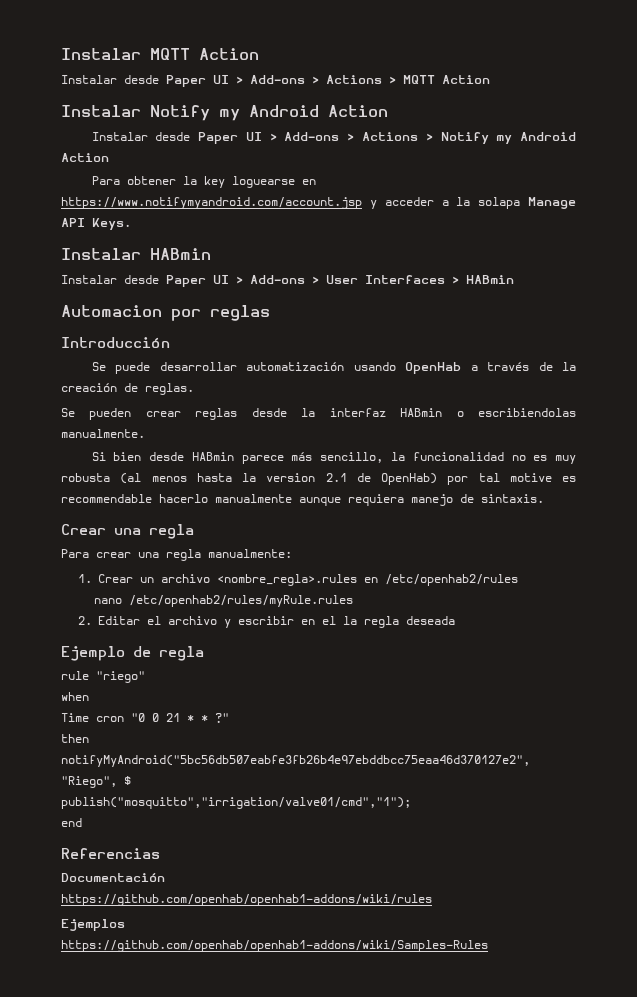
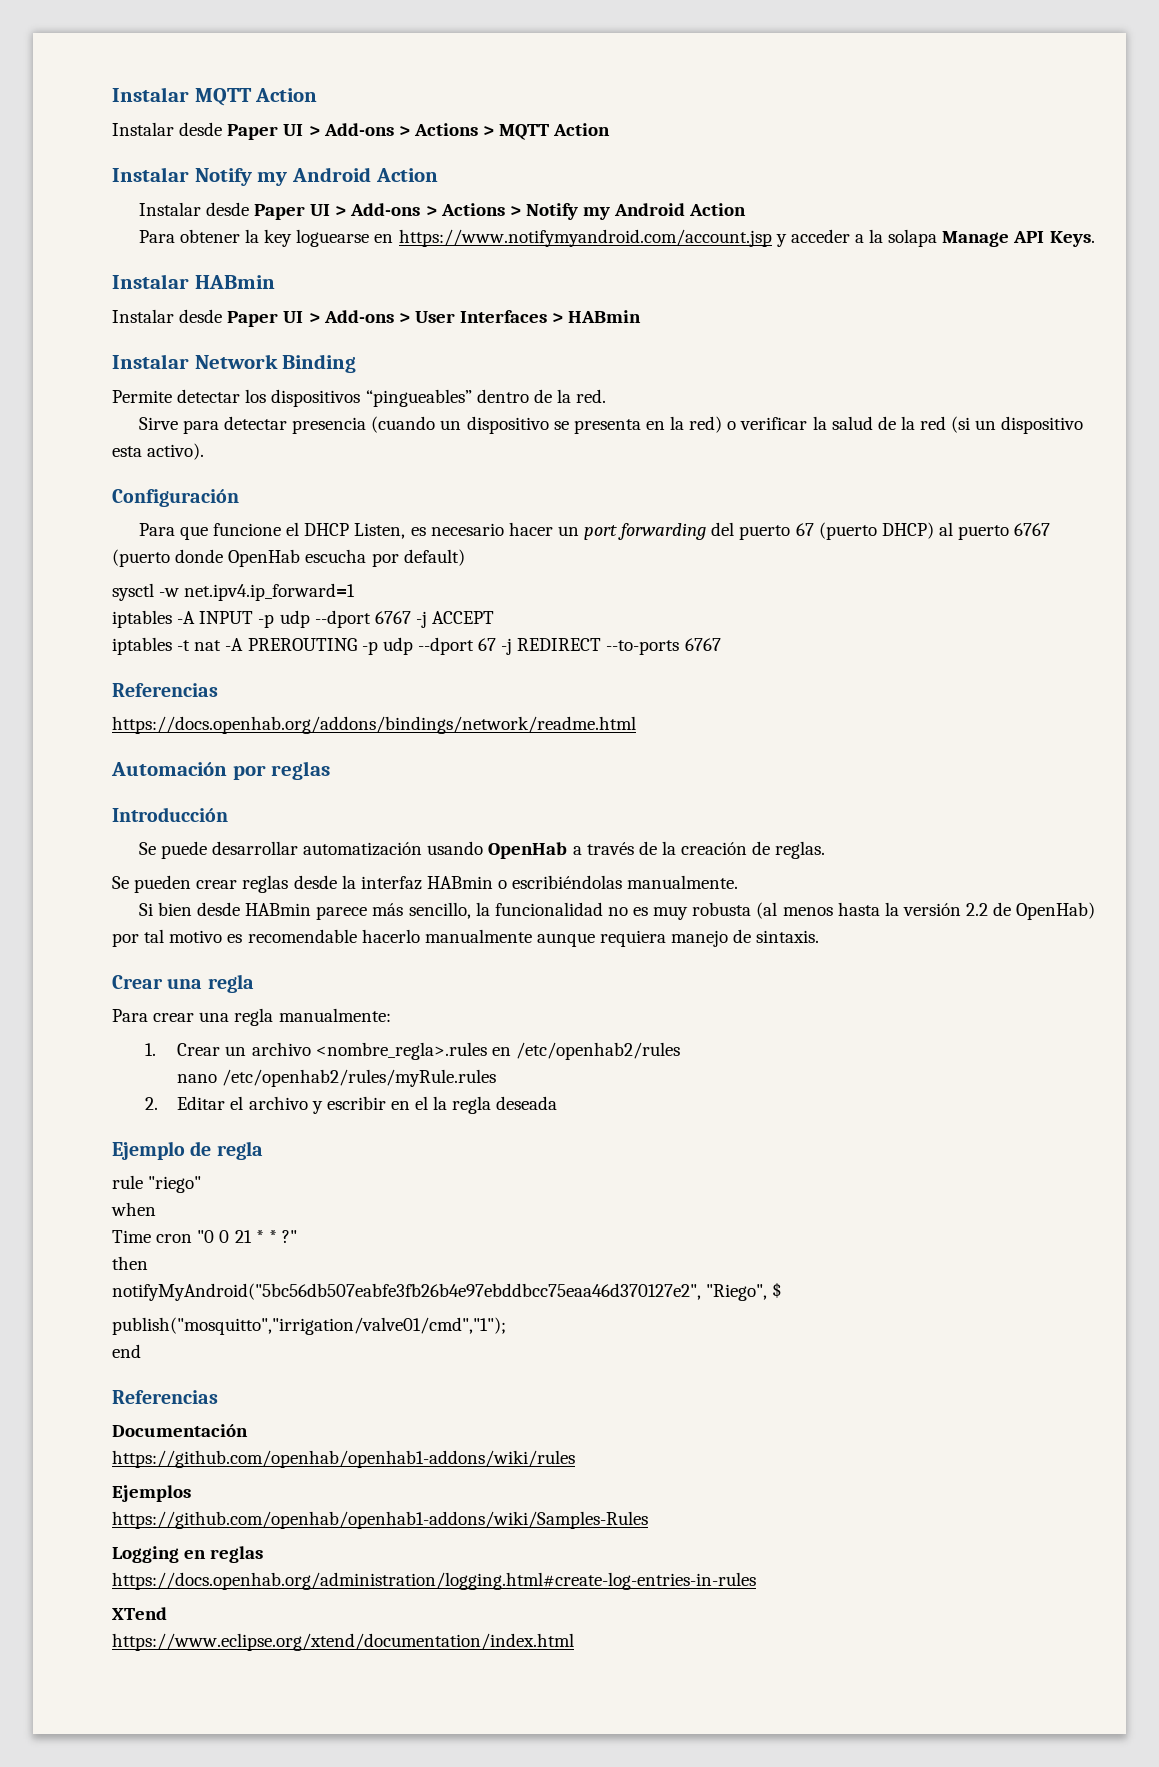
[61,305,162,317] Automacion -> [112,354,357,373] [112,389,607,407] [138,416,1084,434] [112,443,205,460] [112,489,239,507] [138,522,1051,540] [112,549,465,567] [112,583,356,601] [112,610,495,628] [112,637,721,655] [112,683,218,697] [112,716,636,734] [111,762,227,776] Instalar Network Binding // Permite detectar los dispositivos “pingueables” dentro de la red. // Sirve para detectar presencia (cuando un dispositivo se presenta en la red) o verificar la salud de la red (si un dispositivo esta activo). // Configuración // Para que funcione el DHCP Listen, es necesario hacer un port forwarding del puerto 67 (puerto DHCP) al puerto 6767 (puerto donde OpenHab escucha por default) // sysctl -w net.ipv4.ip_forward=1 // iptables -A INPUT -p udp --dport 6767 -j ACCEPT // iptables -t nat -A PREROUTING -p udp --dport 67 -j REDIRECT --to-ports 6767 // Referencias // https://docs.openhab.org/addons/bindings/network/readme.html // Automación
[478,408,576,417] escribiendolas -> [512,875,623,889] escribiéndolas
[266,473,347,482] version 2.1 -> [902,903,989,916] versión 2.2
[509,473,576,482] [61,494,152,503] motive es recommendable -> [169,929,357,943] motivo es recomendable
(488, 946) none -> [112,1546,264,1563] [112,1572,756,1590] [112,1607,167,1620] [112,1633,574,1651] // Logging en reglas // https://docs.openhab.org/administration/logging.html#create-log-entries-in-rules // XTend // https://www.eclipse.org/xtend/documentation/index.html

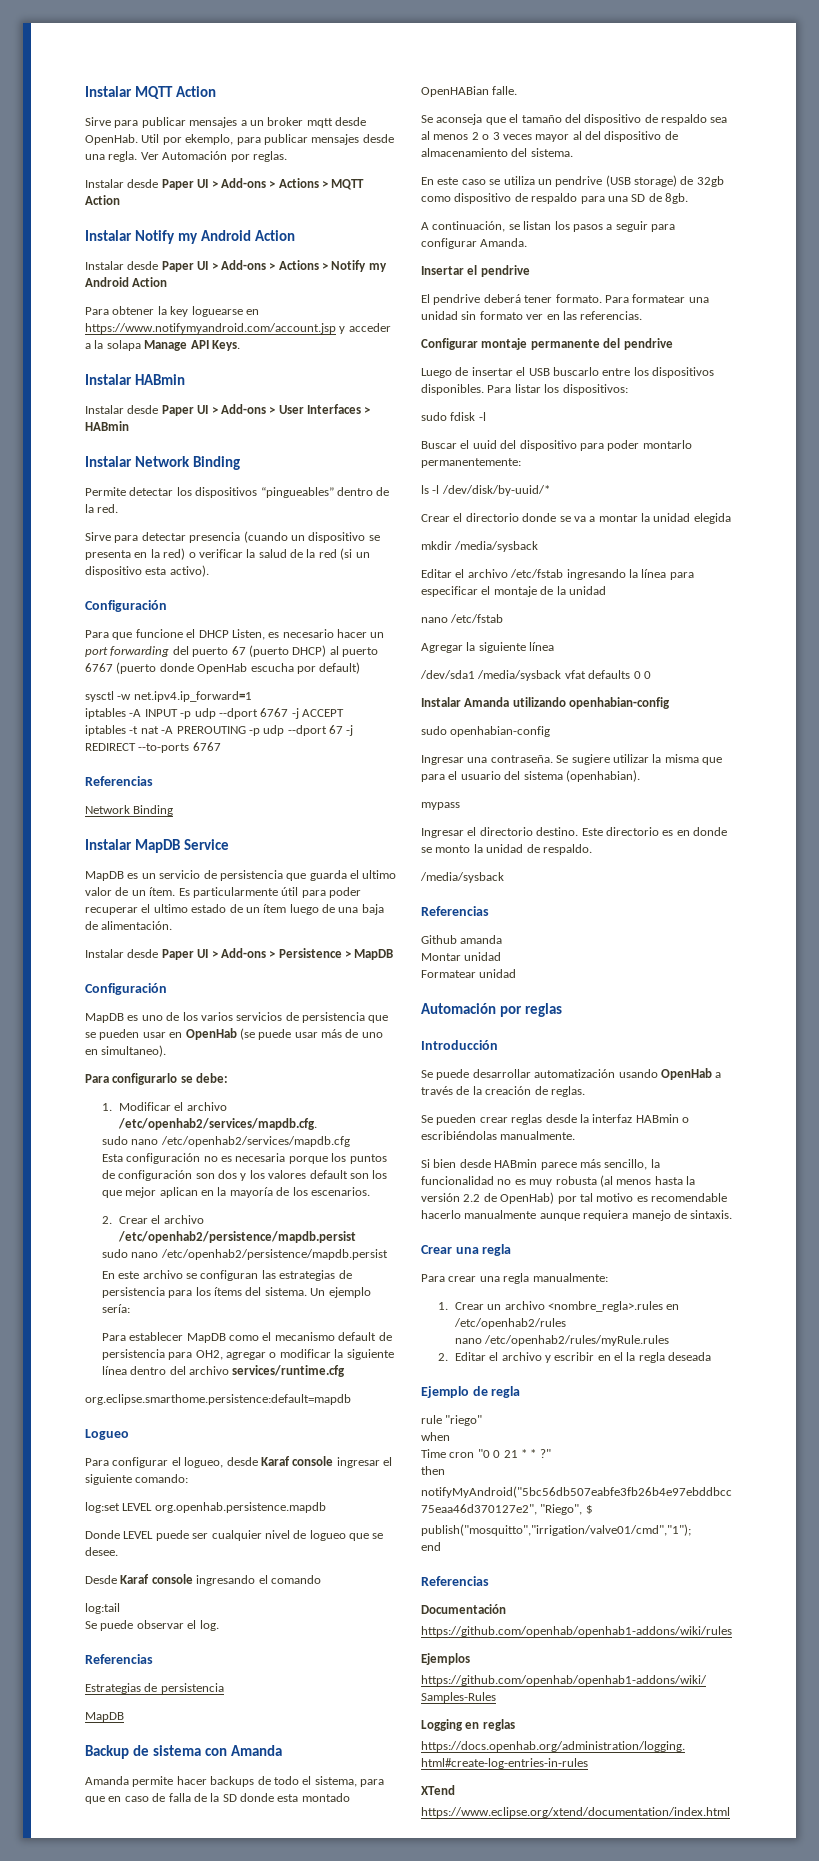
(318, 95) none -> [85,117,366,128] [85,134,394,145] [85,151,287,162] // Sirve para publicar mensajes a un broker mqtt desde OpenHab. Util por ekemplo, para publicar mensajes desde una regla. Ver Automación por reglas.
[112,716,636,734] https://docs.openhab.org/addons/bindings/network/readme.html -> [85,805,174,816] [85,839,229,853] [85,870,397,881] [85,887,361,898] [85,904,384,915] [85,921,173,930] [85,948,394,960] [85,983,167,995] [85,1012,389,1023] [85,1028,383,1040] [85,1045,167,1057] [85,1073,229,1085] [101,1102,227,1111] [117,1118,317,1130] [101,1136,350,1147] [101,1153,387,1164] [101,1170,388,1181] [101,1187,370,1198] [101,1215,204,1224] [117,1231,356,1243] [101,1249,388,1260] [101,1270,352,1281] [101,1287,371,1298] [101,1304,130,1313] [101,1332,392,1343] [101,1349,394,1360] [101,1365,346,1377] [85,1394,351,1405] [85,1429,129,1440] [85,1456,392,1468] [85,1474,189,1485] [85,1502,326,1513] [85,1530,384,1541] [85,1547,118,1556] [85,1574,321,1586] [85,1603,120,1614] [85,1620,219,1631] [85,1654,153,1664] [85,1683,224,1694] [85,1712,124,1722] [85,1745,282,1759] [85,1776,384,1787] [85,1793,350,1804] [421,86,518,97] [421,114,728,125] [421,131,678,142] [421,148,573,157] [421,175,724,187] [421,193,688,204] [421,221,675,232] [421,238,528,249] [421,265,530,277] [421,294,709,305] [421,311,643,320] [421,338,673,350] [421,367,714,378] [421,384,628,395] [421,412,486,421] [421,440,692,451] [421,458,521,468] [421,485,550,496] [421,513,731,524] [421,541,539,552] [421,569,694,580] [421,586,606,597] [421,614,504,623] [421,642,555,653] [420,670,651,681] [421,697,671,709] [421,726,551,737] [421,754,722,765] [421,770,640,782] [421,802,460,810] [421,827,727,838] [421,844,592,855] [420,872,504,883] [421,906,489,916] [421,935,503,944] [421,952,502,961] [421,969,517,978] Network Binding // Instalar MapDB Service // MapDB es un servicio de persistencia que guarda el ultimo valor de un ítem. Es particularmente útil para poder recuperar el ultimo estado de un ítem luego de una baja de alimentación. // Instalar desde Paper UI > Add-ons > Persistence > MapDB // Configuración // MapDB es uno de los varios servicios de persistencia que se pueden usar en OpenHab (se puede usar más de uno en simultaneo). // Para configurarlo se debe: // 1. Modificar el archivo /etc/openhab2/services/mapdb.cfg. // sudo nano /etc/openhab2/services/mapdb.cfg // Esta configuración no es necesaria porque los puntos de configuración son dos y los valores default son los que mejor aplican en la mayoría de los escenarios. // 2. Crear el archivo /etc/openhab2/persistence/mapdb.persist // sudo nano /etc/openhab2/persistence/mapdb.persist // En este archivo se configuran las estrategias de persistencia para los ítems del sistema. Un ejemplo sería: // Para establecer MapDB como el mecanismo default de persistencia para OH2, agregar o modificar la siguiente línea dentro del archivo services/runtime.cfg // org.eclipse.smarthome.persistence:default=mapdb // Logueo // Para configurar el logueo, desde Karaf console ingresar el siguiente comando: // log:set LEVEL org.openhab.persistence.mapdb // Donde LEVEL puede ser cualquier nivel de logueo que se desee. // Desde Karaf console ingresando el comando // log:tail // Se puede observar el log. // Referencias // Estrategias de persistencia // MapDB // Backup de sistema con Amanda // Amanda permite hacer backups de todo el sistema, para que en caso de falla de la SD donde esta montado OpenHABian falle. // Se aconseja que el tamaño del dispositivo de respaldo sea al menos 2 o 3 veces mayor al del dispositivo de almacenamiento del sistema. // En este caso se utiliza un pendrive (USB storage) de 32gb como dispositivo de respaldo para una SD de 8gb. // A continuación, se listan los pasos a seguir para configurar Amanda. // Insertar el pendrive // El pendrive deberá tener formato. Para formatear una unidad sin formato ver en las referencias. // Configurar montaje permanente del pendrive // Luego de insertar el USB buscarlo entre los dispositivos disponibles. Para listar los dispositivos: // sudo fdisk -l // Buscar el uuid del dispositivo para poder montarlo permanentemente: // ls -l /dev/disk/by-uuid/* // Crear el directorio donde se va a montar la unidad elegida // mkdir /media/sysback // Editar el archivo /etc/fstab ingresando la línea para especificar el montaje de la unidad // nano /etc/fstab // Agregar la siguiente línea // /dev/sda1 /media/sysback vfat defaults 0 0 // Instalar Amanda utilizando openhabian-config // sudo openhabian-config // Ingresar una contraseña. Se sugiere utilizar la misma que para el usuario del sistema (openhabian). // mypass // Ingresar el directorio destino. Este directorio es en donde se monto la unidad de respaldo. // /media/sysback // Referencias // Github amanda // Montar unidad // Formatear unidad

